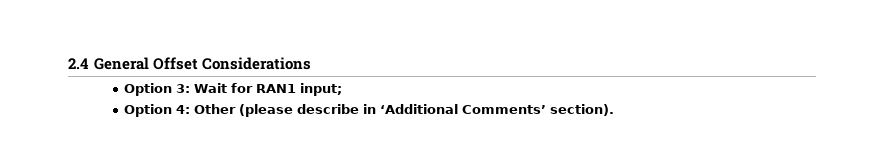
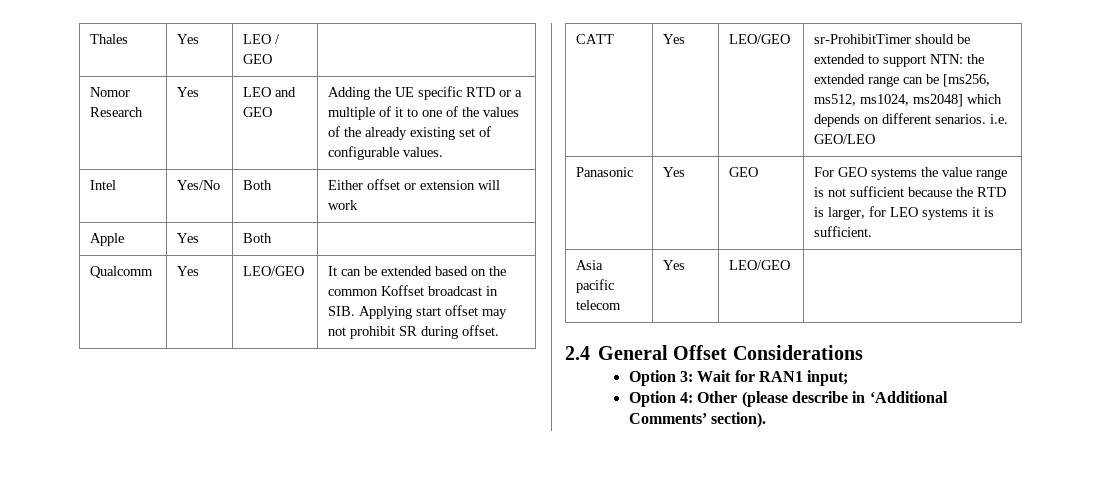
(68, 63) none -> [89,34,128,44] [176,34,199,44] [242,34,280,44] [242,54,272,64] [89,87,130,97] [89,107,143,117] [176,87,199,97] [242,87,296,97] [242,107,272,117] [327,86,522,100] [327,106,519,120] [327,126,491,140] [327,146,443,160] [89,180,116,190] [176,180,220,190] [242,180,272,190] [327,179,500,190] [327,200,358,210] [89,233,124,246] [176,233,199,243] [242,233,272,243] [89,266,153,278] [176,266,199,276] [242,266,304,276] [327,266,506,276] [327,285,498,296] [327,305,507,319] [327,325,499,339] [575,34,614,44] [662,34,685,44] [728,34,790,44] [813,34,970,44] [813,54,984,67] [813,74,990,87] [813,94,1002,107] [813,113,1008,127] [813,134,875,144] [575,167,633,177] [662,167,685,177] [728,167,758,177] [813,167,1007,180] [813,186,1006,197] [813,206,994,220] [813,226,872,237] [575,260,603,270] [575,279,614,293] [575,300,621,310] [662,260,685,270] [728,260,790,270] Thales | Yes | LEO / GEO | // Nomor Research | Yes | LEO and GEO | Adding the UE specific RTD or a multiple of it to one of the values of the already existing set of configurable values. // Intel | Yes/No | Both | Either offset or extension will work // Apple | Yes | Both | // Qualcomm | Yes | LEO/GEO | It can be extended based on the common Koffset broadcast in SIB. Applying start offset may not prohibit SR during offset. // CATT | Yes | LEO/GEO | sr-ProhibitTimer should be extended to support NTN: the extended range can be [ms256, ms512, ms1024, ms2048] which depends on different senarios. i.e. GEO/LEO // Panasonic | Yes | GEO | For GEO systems the value range is not sufficient because the RTD is larger, for LEO systems it is sufficient. // Asia pacific telecom | Yes | LEO/GEO | //

